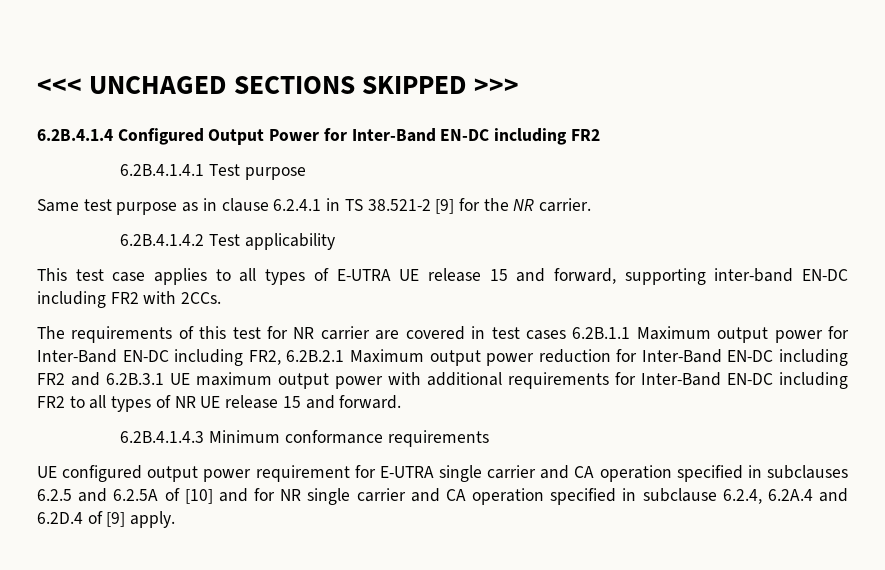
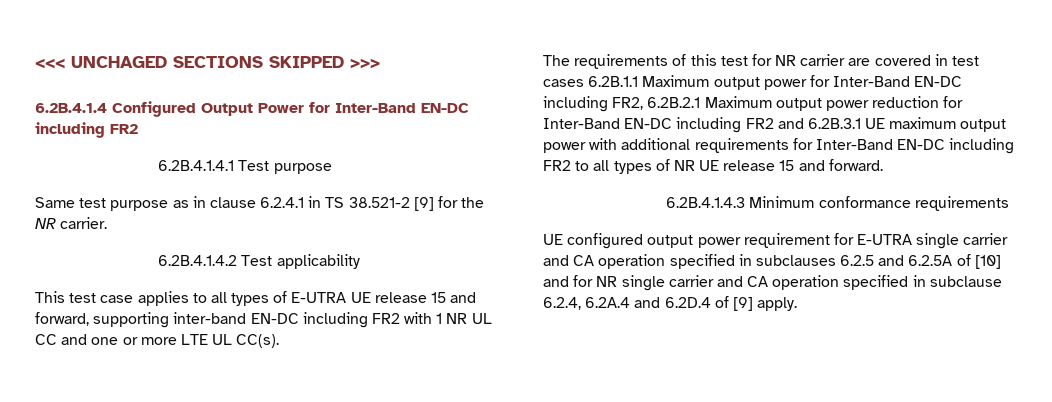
[181,292,222,304] 2CCs. -> [436,313,492,324] [35,334,280,348] 1 NR UL CC and one or more LTE UL CC(s).

